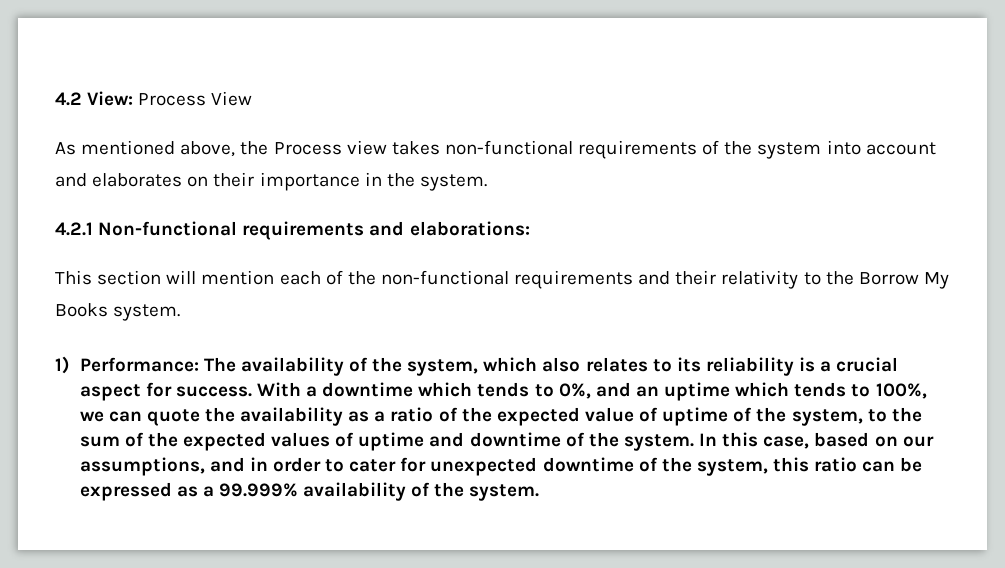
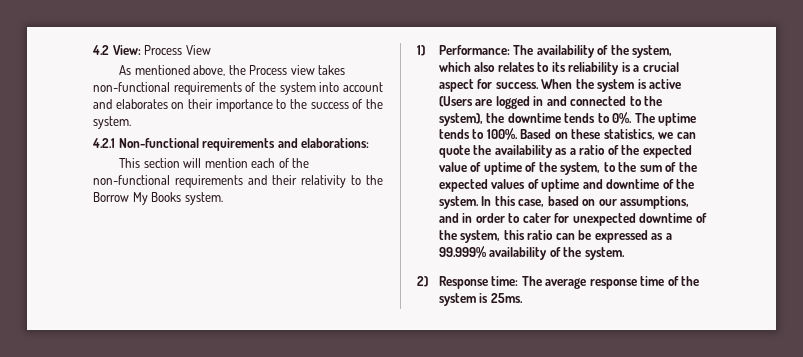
[364,172,382,186] in -> [276,99,363,109] to the success of
[256,382,927,401] With a downtime which tends to 0%, and an uptime which tends to 100%, -> [541,79,682,92] [438,96,663,109] [438,112,697,126] [438,128,655,140] When the system is active (Users are logged in and connected to the system), the downtime tends to 0%. The uptime tends to 100%. Based on these statistics,
(540, 492) none -> [417,276,700,289] [438,293,523,306] // 2) Response time: The average response time of the system is 25ms.

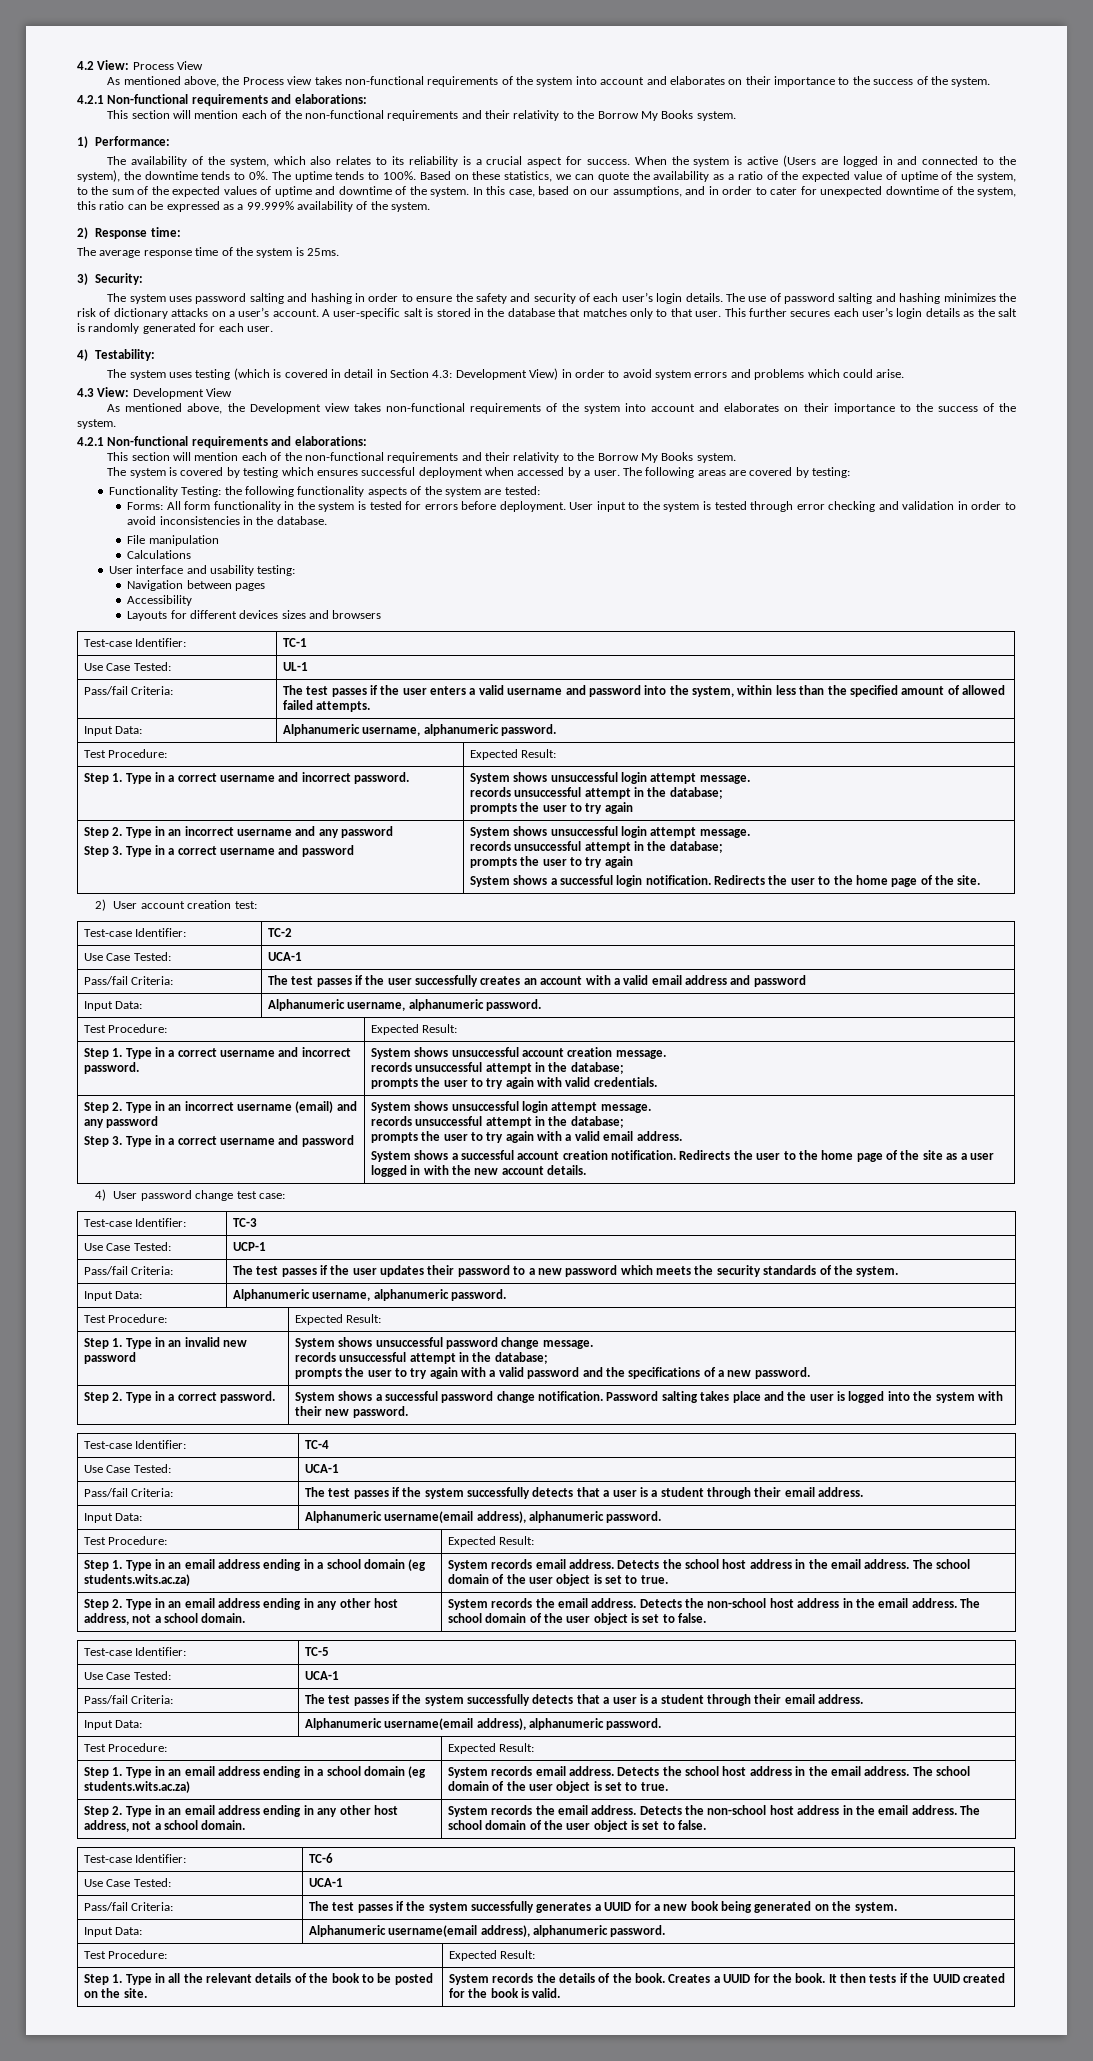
(510, 50) none -> (171, 141) //
(519, 281) none -> (181, 232) //
(523, 298) none -> [77,273,144,285] [107,292,1016,304] [77,307,1017,319] [77,323,273,334] [77,349,156,361] [107,368,905,380] [77,387,233,399] [107,403,1017,414] [77,419,116,429] [77,436,367,448] [107,452,736,463] [107,467,851,478] [108,486,540,497] [127,501,1016,512] [127,516,327,525] [127,535,219,546] [127,550,192,559] [108,565,296,576] [127,580,265,591] [127,595,193,606] [127,610,382,621] [83,638,187,647] [282,638,307,647] [83,662,171,671] [282,662,308,671] [83,686,174,695] [282,685,1006,697] [282,700,371,712] [83,726,143,736] [282,724,556,736] [83,749,168,758] [469,749,557,760] [83,772,410,784] [469,772,750,784] [469,787,723,799] [469,802,633,814] [83,826,394,838] [83,845,354,857] [469,826,750,838] [469,841,723,853] [469,856,633,868] [469,875,981,887] [95,899,257,911] [83,928,187,937] [267,928,292,937] [83,952,171,961] [267,952,302,961] [83,976,174,985] [267,975,806,987] [83,1001,143,1011] [267,999,541,1011] [83,1024,168,1033] [370,1024,458,1035] [83,1047,351,1059] [83,1062,139,1074] [370,1047,666,1059] [370,1062,624,1074] [370,1077,657,1089] [83,1101,357,1113] [83,1116,159,1128] [83,1135,354,1147] [370,1101,651,1113] [370,1116,624,1128] [370,1131,682,1143] [370,1150,994,1162] [370,1165,587,1177] [95,1189,285,1201] [83,1218,187,1227] [232,1218,257,1227] [83,1242,171,1251] [232,1242,266,1251] [83,1266,174,1275] [232,1265,899,1277] [83,1291,143,1301] [232,1289,506,1301] [83,1314,168,1323] [294,1314,382,1325] [83,1337,248,1349] [83,1352,136,1364] [294,1337,593,1349] [294,1352,548,1364] [294,1367,810,1379] [83,1391,276,1403] [294,1391,1003,1403] [294,1406,408,1418] [83,1440,187,1449] [304,1440,329,1449] [83,1464,171,1473] [304,1464,339,1473] [83,1488,174,1497] [304,1487,864,1499] [83,1513,143,1523] [304,1511,662,1523] [83,1536,168,1545] [447,1536,535,1547] [83,1559,427,1571] [83,1574,190,1586] [447,1559,971,1571] [447,1574,668,1586] [83,1598,398,1610] [83,1613,246,1625] [447,1598,981,1610] [447,1613,707,1625] [83,1647,187,1656] [304,1647,329,1656] [83,1671,171,1680] [304,1671,339,1680] [83,1695,174,1704] [304,1694,864,1706] [83,1720,143,1730] [304,1718,662,1730] [83,1743,168,1752] [447,1743,535,1754] [83,1766,427,1778] [83,1781,190,1793] [447,1766,971,1778] [447,1781,668,1793] [83,1805,398,1817] [83,1820,246,1832] [447,1805,981,1817] [447,1820,707,1832] [83,1854,187,1863] [308,1853,333,1863] [83,1878,171,1887] [308,1878,343,1887] [83,1902,174,1911] [308,1901,897,1913] [83,1927,143,1937] [308,1925,666,1937] [83,1950,168,1959] [448,1950,536,1961] [83,1973,433,1985] [83,1988,147,1998] [448,1973,1005,1985] [448,1988,561,1998] // 3) Security: // The system uses password salting and hashing in order to ensure the safety and security of each user’s login details. The use of password salting and hashing minimizes the risk of dictionary attacks on a user’s account. A user-specific salt is stored in the database that matches only to that user. This further secures each user’s login details as the salt is randomly generated for each user. // 4) Testability: // The system uses testing (which is covered in detail in Section 4.3: Development View) in order to avoid system errors and problems which could arise. // 4.3 View: Development View // As mentioned above, the Development view takes non-functional requirements of the system into account and elaborates on their importance to the success of the system. // 4.2.1 Non-functional requirements and elaborations: // This section will mention each of the non-functional requirements and their relativity to the Borrow My Books system. // The system is covered by testing which ensures successful deployment when accessed by a user. The following areas are covered by testing: // Functionality Testing: the following functionality aspects of the system are tested: // Forms: All form functionality in the system is tested for errors before deployment. User input to the system is tested through error checking and validation in order to avoid inconsistencies in the database. // File manipulation // Calculations // User interface and usability testing: // Navigation between pages // Accessibility // Layouts for different devices sizes and browsers // Test-case Identifier: | TC-1 // Use Case Tested: | UL-1 // Pass/fail Criteria: | The test passes if the user enters a valid username and password into the system, within less than the specified amount of allowed failed attempts. // Input Data: | Alphanumeric username, alphanumeric password. // Test Procedure: | Expected Result: // Step 1. Type in a correct username and incorrect password. | System shows unsuccessful login attempt message. // records unsuccessful attempt in the database; // prompts the user to try again // Step 2. Type in an incorrect username and any password // Step 3. Type in a correct username and password | System shows unsuccessful login attempt message. // records unsuccessful attempt in the database; // prompts the user to try again // System shows a successful login notification. Redirects the user to the home page of the site. // 2) User account creation test: // Test-case Identifier: | TC-2 // Use Case Tested: | UCA-1 // Pass/fail Criteria: | The test passes if the user successfully creates an account with a valid email address and password // Input Data: | Alphanumeric username, alphanumeric password. // Test Procedure: | Expected Result: // Step 1. Type in a correct username and incorrect password. | System shows unsuccessful account creation message. // records unsuccessful attempt in the database; // prompts the user to try again with valid credentials. // Step 2. Type in an incorrect username (email) and any password // Step 3. Type in a correct username and password | System shows unsuccessful login attempt message. // records unsuccessful attempt in the database; // prompts the user to try again with a valid email address. // System shows a successful account creation notification. Redirects the user to the home page of the site as a user logged in with the new account details. // 4) User password change test case: // Test-case Identifier: | TC-3 // Use Case Tested: | UCP-1 // Pass/fail Criteria: | The test passes if the user updates their password to a new password which meets the security standards of the system. // Input Data: | Alphanumeric username, alphanumeric password. // Test Procedure: | Expected Result: // Step 1. Type in an invalid new password | System shows unsuccessful password change message. // records unsuccessful attempt in the database; // prompts the user to try again with a valid password and the specifications of a new password. // Step 2. Type in a correct password. | System shows a successful password change notification. Password salting takes place and the user is logged into the system with their new password. // Test-case Identifier: | TC-4 // Use Case Tested: | UCA-1 // Pass/fail Criteria: | The test passes if the system successfully detects that a user is a student through their email address. // Input Data: | Alphanumeric username(email address), alphanumeric password. // Test Procedure: | Expected Result: // Step 1. Type in an email address ending in a school domain (eg students.wits.ac.za) | System records email address. Detects the school host address in the email address. The school domain of the user object is set to true. // Step 2. Type in an email address ending in any other host address, not a school domain. | System records the email address. Detects the non-school host address in the email address. The school domain of the user object is set to false. // Test-case Identifier: | TC-5 // Use Case Tested: | UCA-1 // Pass/fail Criteria: | The test passes if the system successfully detects that a user is a student through their email address. // Input Data: | Alphanumeric username(email address), alphanumeric password. // Test Procedure: | Expected Result: // Step 1. Type in an email address ending in a school domain (eg students.wits.ac.za) | System records email address. Detects the school host address in the email address. The school domain of the user object is set to true. // Step 2. Type in an email address ending in any other host address, not a school domain. | System records the email address. Detects the non-school host address in the email address. The school domain of the user object is set to false. // Test-case Identifier: | TC-6 // Use Case Tested: | UCA-1 // Pass/fail Criteria: | The test passes if the system successfully generates a UUID for a new book being generated on the system. // Input Data: | Alphanumeric username(email address), alphanumeric password. // Test Procedure: | Expected Result: // Step 1. Type in all the relevant details of the book to be posted on the site. | System records the details of the book. Creates a UUID for the book. It then tests if the UUID created for the book is valid.

